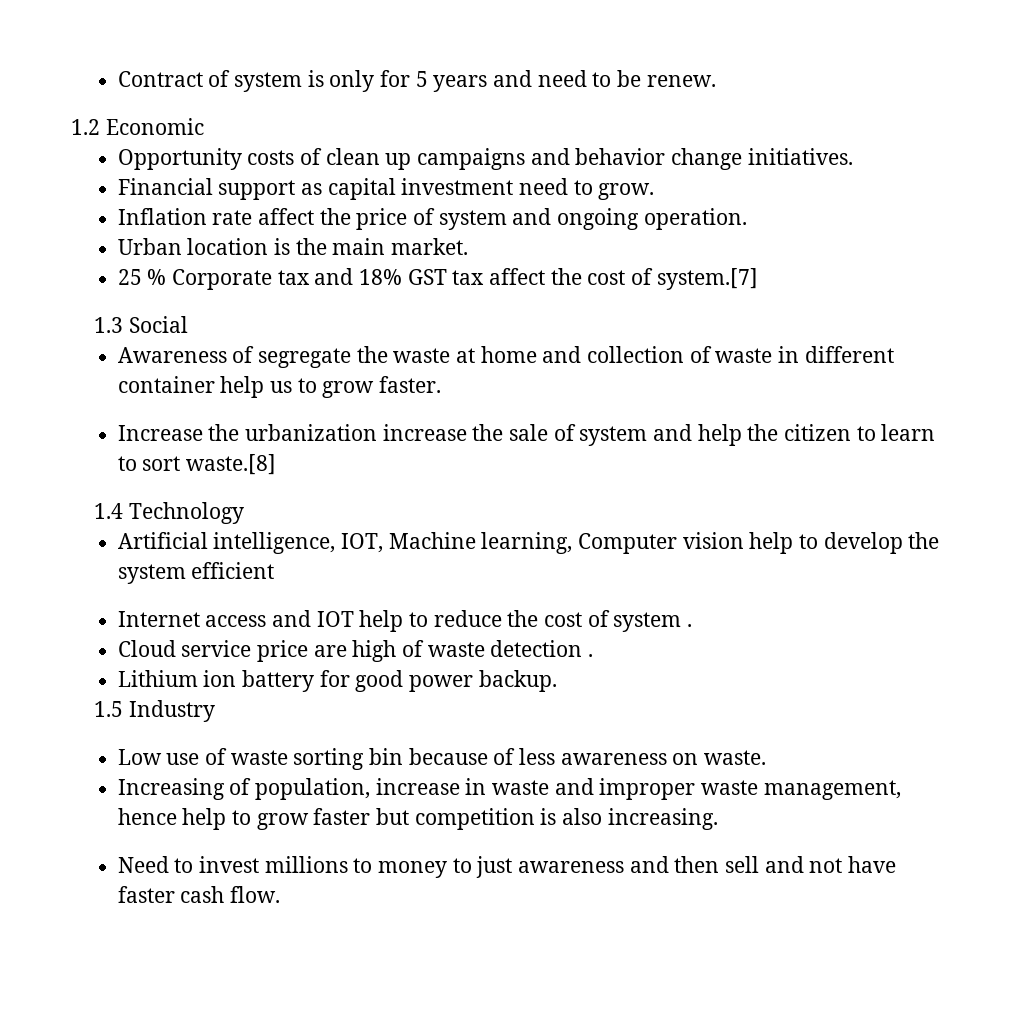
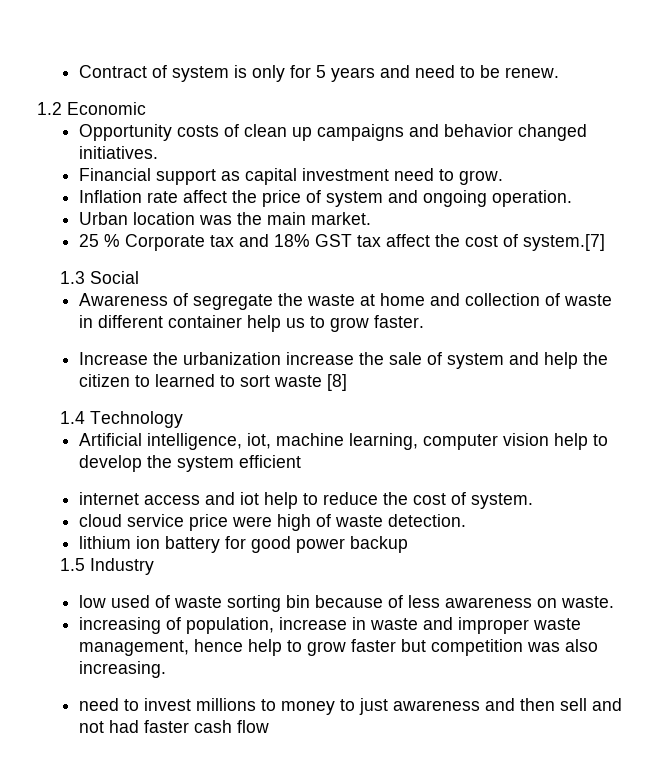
[670,148,742,170] change -> [517,124,587,141] changed
[273,238,290,255] is -> [198,215,232,225] was
[881,424,936,441] learn -> [154,374,215,387] learned
[185,454,276,475] waste.[8] -> [273,374,347,391] waste [8]
[340,532,677,554] IOT, Machine learning, Computer -> [246,433,498,450] iot, machine learning, computer
[117,611,200,627] Internet -> [78,492,139,505] internet
[316,611,354,627] IOT -> [239,492,259,505] iot
[613,612,692,632] [117,640,176,657] system . // Cloud -> [470,493,533,509] [78,514,122,527] system. // cloud
[313,645,347,657] are -> [231,516,272,527] were
[490,640,593,657] [117,670,198,687] detection . // Lithium -> [387,514,466,527] [78,536,131,549] detection. // lithium
[478,670,557,692] backup. -> [349,536,408,553] backup
[117,749,200,765] Low use -> [78,595,150,608] low used
[117,778,225,800] Increasing -> [78,617,161,634] increasing
[540,808,557,825] is -> [526,642,560,652] was
[117,856,169,873] Need -> [78,698,119,711] need
[847,856,896,873] have -> [108,720,139,733] had
[229,886,280,903] flow. -> [236,720,269,733] flow

